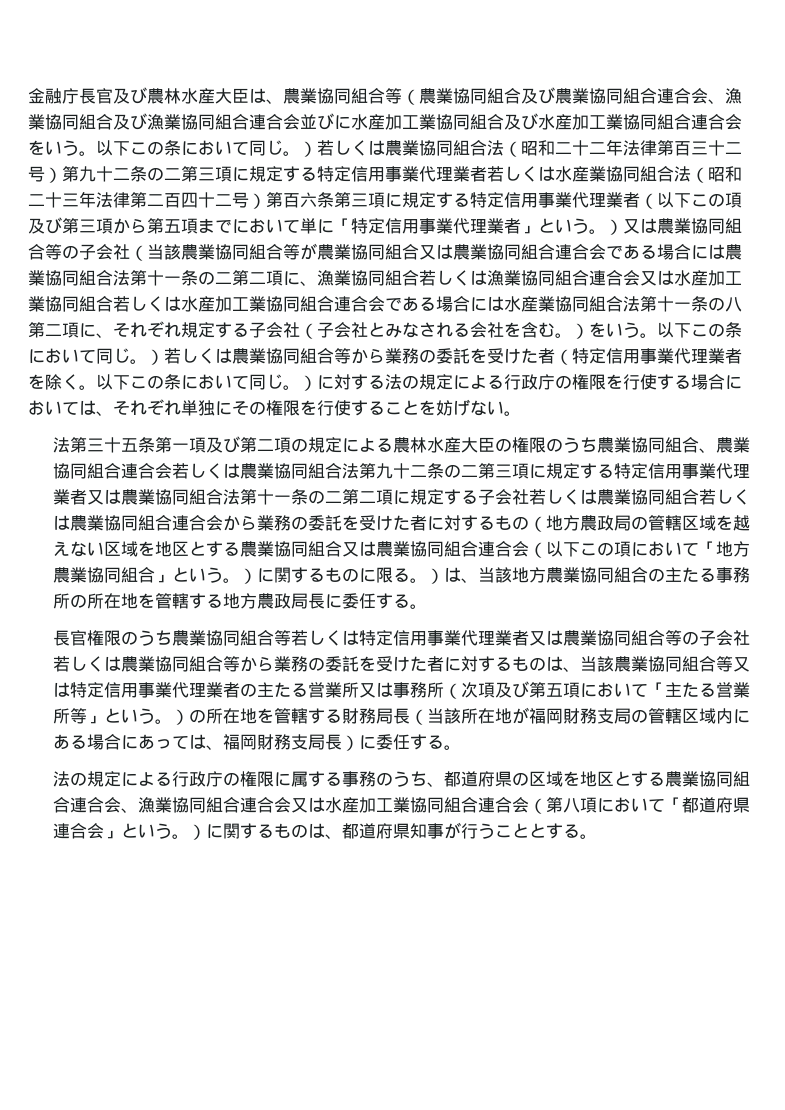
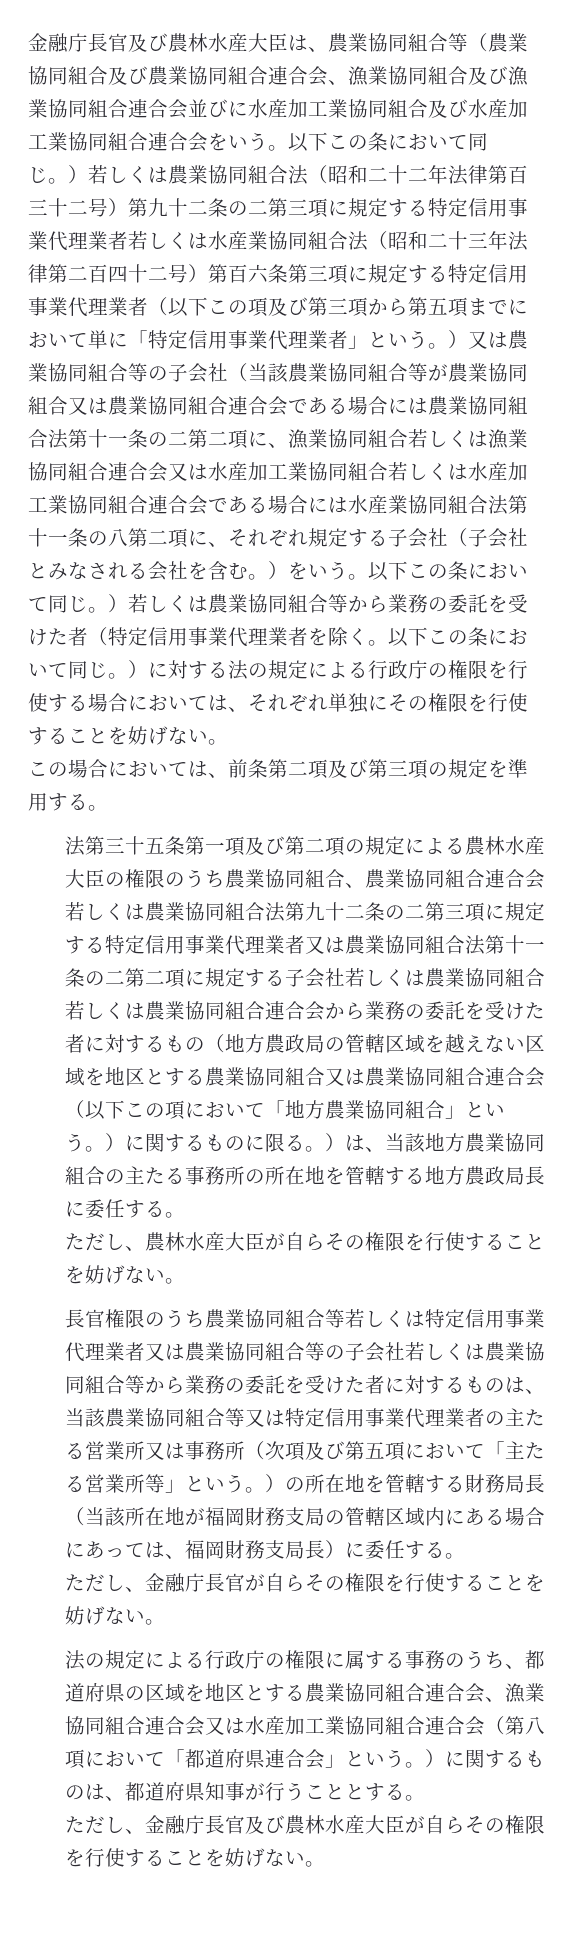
(521, 413) none -> [28,759,528,779] [28,793,108,811] // この場合においては、前条第二項及び第三項の規定を準用する。
(427, 606) none -> [64,1232,545,1251] [64,1265,185,1284] // ただし、農林水産大臣が自らその権限を行使することを妨げない。
(461, 747) none -> [64,1573,545,1593] [64,1606,165,1625] // ただし、金融庁長官が自らその権限を行使することを妨げない。
(597, 836) none -> [64,1815,545,1835] [64,1848,325,1867] // ただし、金融庁長官及び農林水産大臣が自らその権限を行使することを妨げない。

